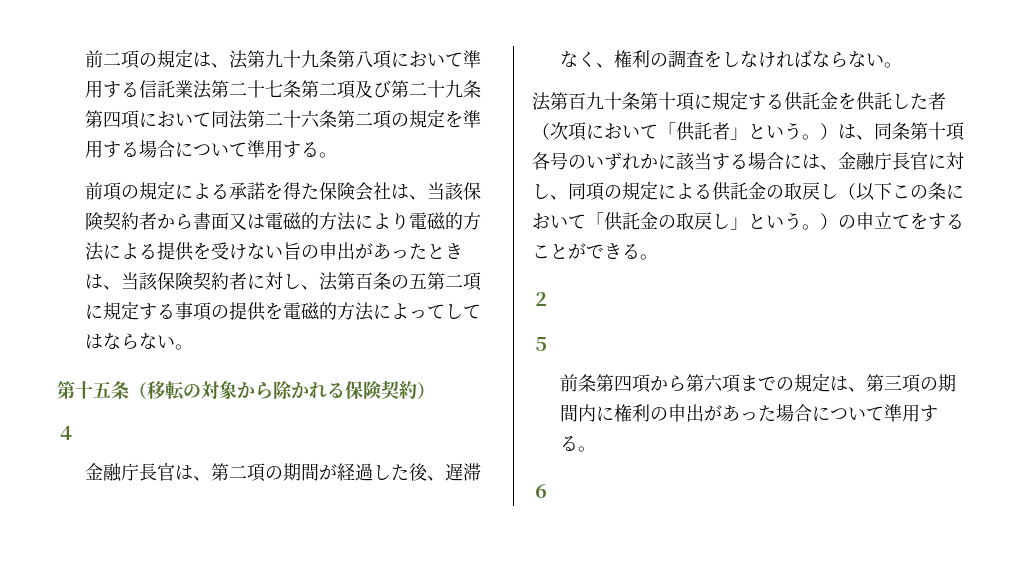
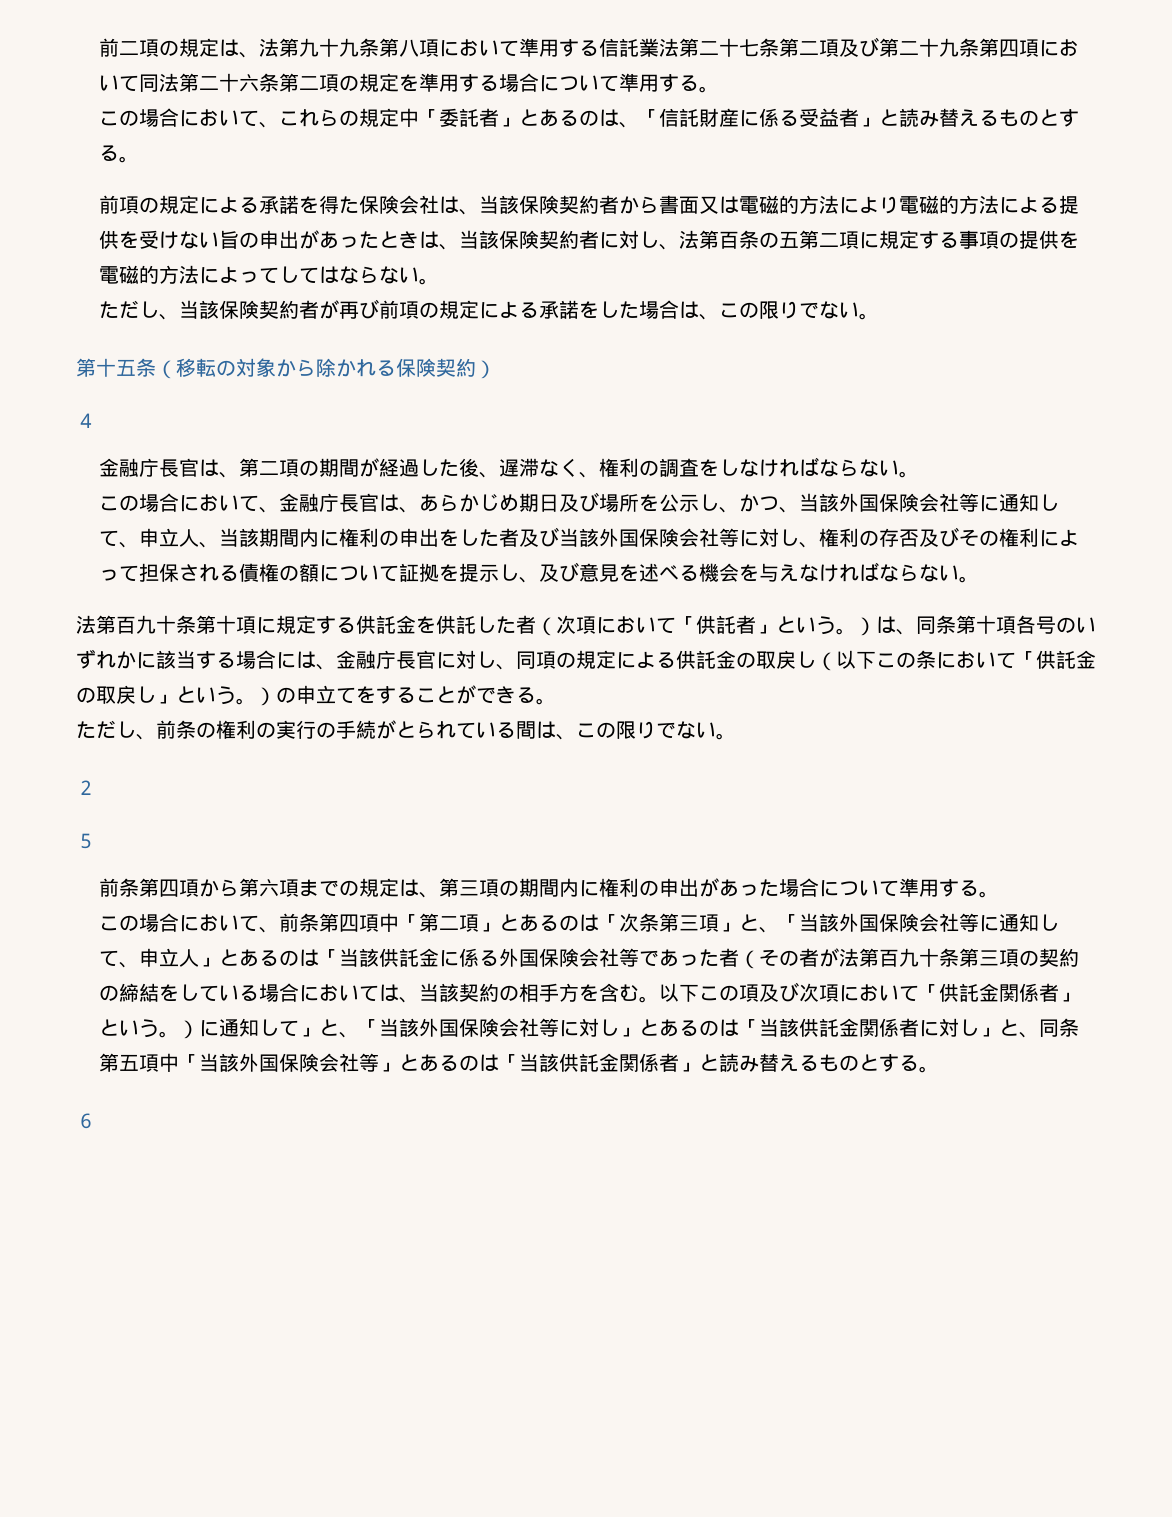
(337, 155) none -> [98,108,1079,128] [98,145,139,163] // この場合において、これらの規定中「委託者」とあるのは、「信託財産に係る受益者」と読み替えるものとする。
(193, 347) none -> [98,299,879,320] // ただし、当該保険契約者が再び前項の規定による承諾をした場合は、この限りでない。
(902, 65) none -> [98,492,1059,513] [98,527,1079,548] [98,562,979,583] // この場合において、金融庁長官は、あらかじめ期日及び場所を公示し、かつ、当該外国保険会社等に通知して、申立人、当該期間内に権利の申出をした者及び当該外国保険会社等に対し、権利の存否及びその権利によって担保される債権の額について証拠を提示し、及び意見を述べる機会を与えなければならない。
(658, 257) none -> [76,720,736,740] // ただし、前条の権利の実行の手続がとられている間は、この限りでない。
(596, 449) none -> [98,913,1059,933] [98,948,1079,969] [98,982,1079,1003] [98,1018,1079,1039] [98,1053,939,1073] // この場合において、前条第四項中「第二項」とあるのは「次条第三項」と、「当該外国保険会社等に通知して、申立人」とあるのは「当該供託金に係る外国保険会社等であった者（その者が法第百九十条第三項の契約の締結をしている場合においては、当該契約の相手方を含む。以下この項及び次項において「供託金関係者」という。）に通知して」と、「当該外国保険会社等に対し」とあるのは「当該供託金関係者に対し」と、同条第五項中「当該外国保険会社等」とあるのは「当該供託金関係者」と読み替えるものとする。

